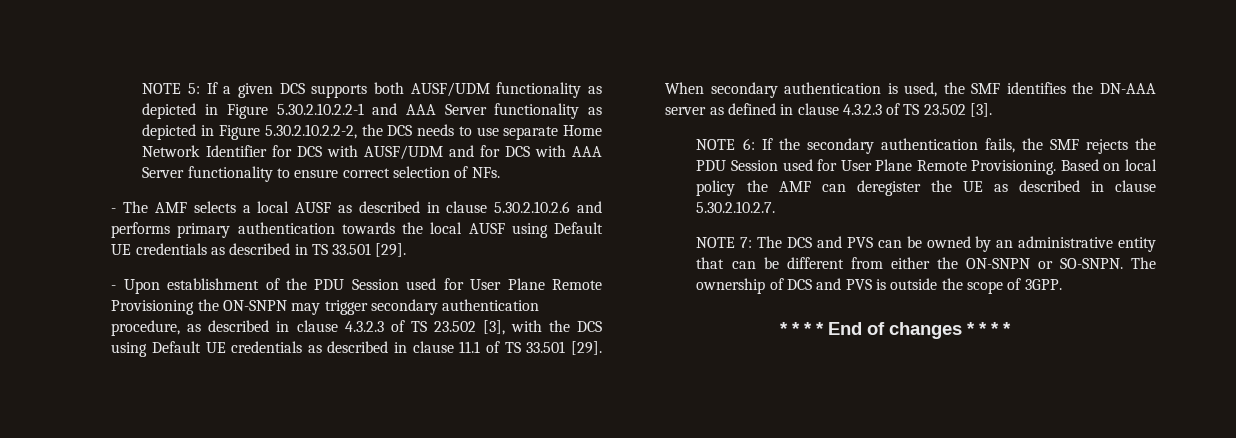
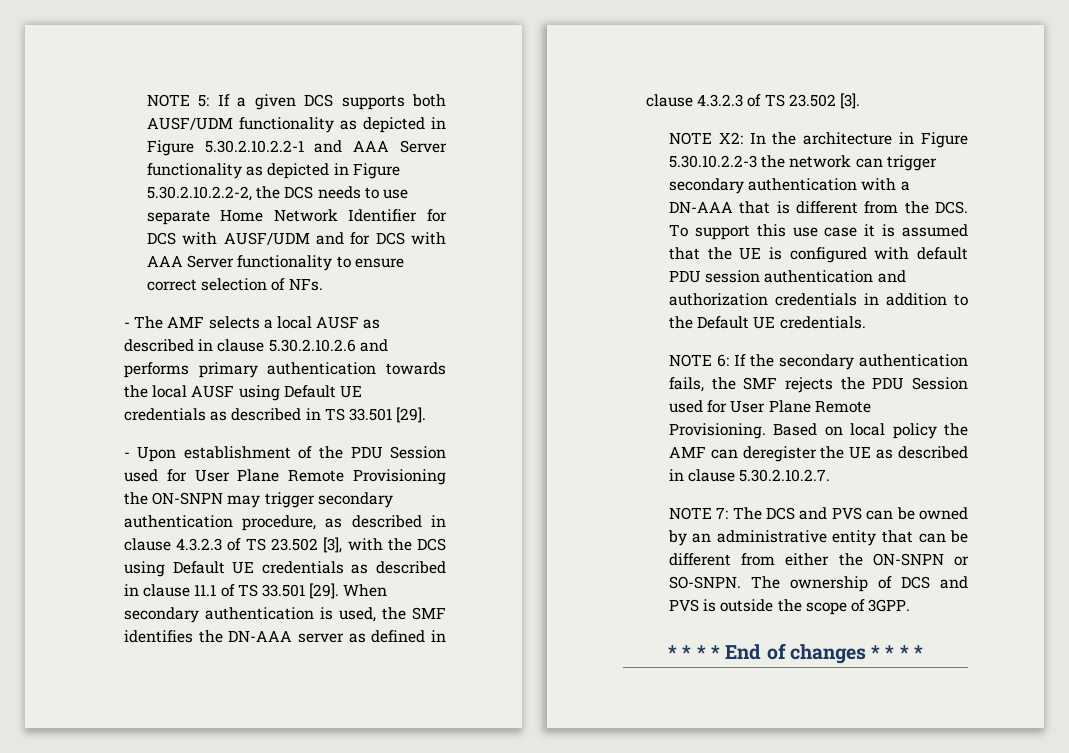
(993, 110) none -> [668,132,968,148] [668,155,937,171] [668,178,910,194] [668,201,968,214] [668,224,968,240] [668,247,968,263] [668,270,906,283] [668,293,968,306] [668,316,866,329] // NOTE X2: In the architecture in Figure 5.30.10.2.2-3 the network can trigger secondary authentication with a DN-AAA that is different from the DCS. To support this use case it is assumed that the UE is configured with default PDU session authentication and authorization credentials in addition to the Default UE credentials.

